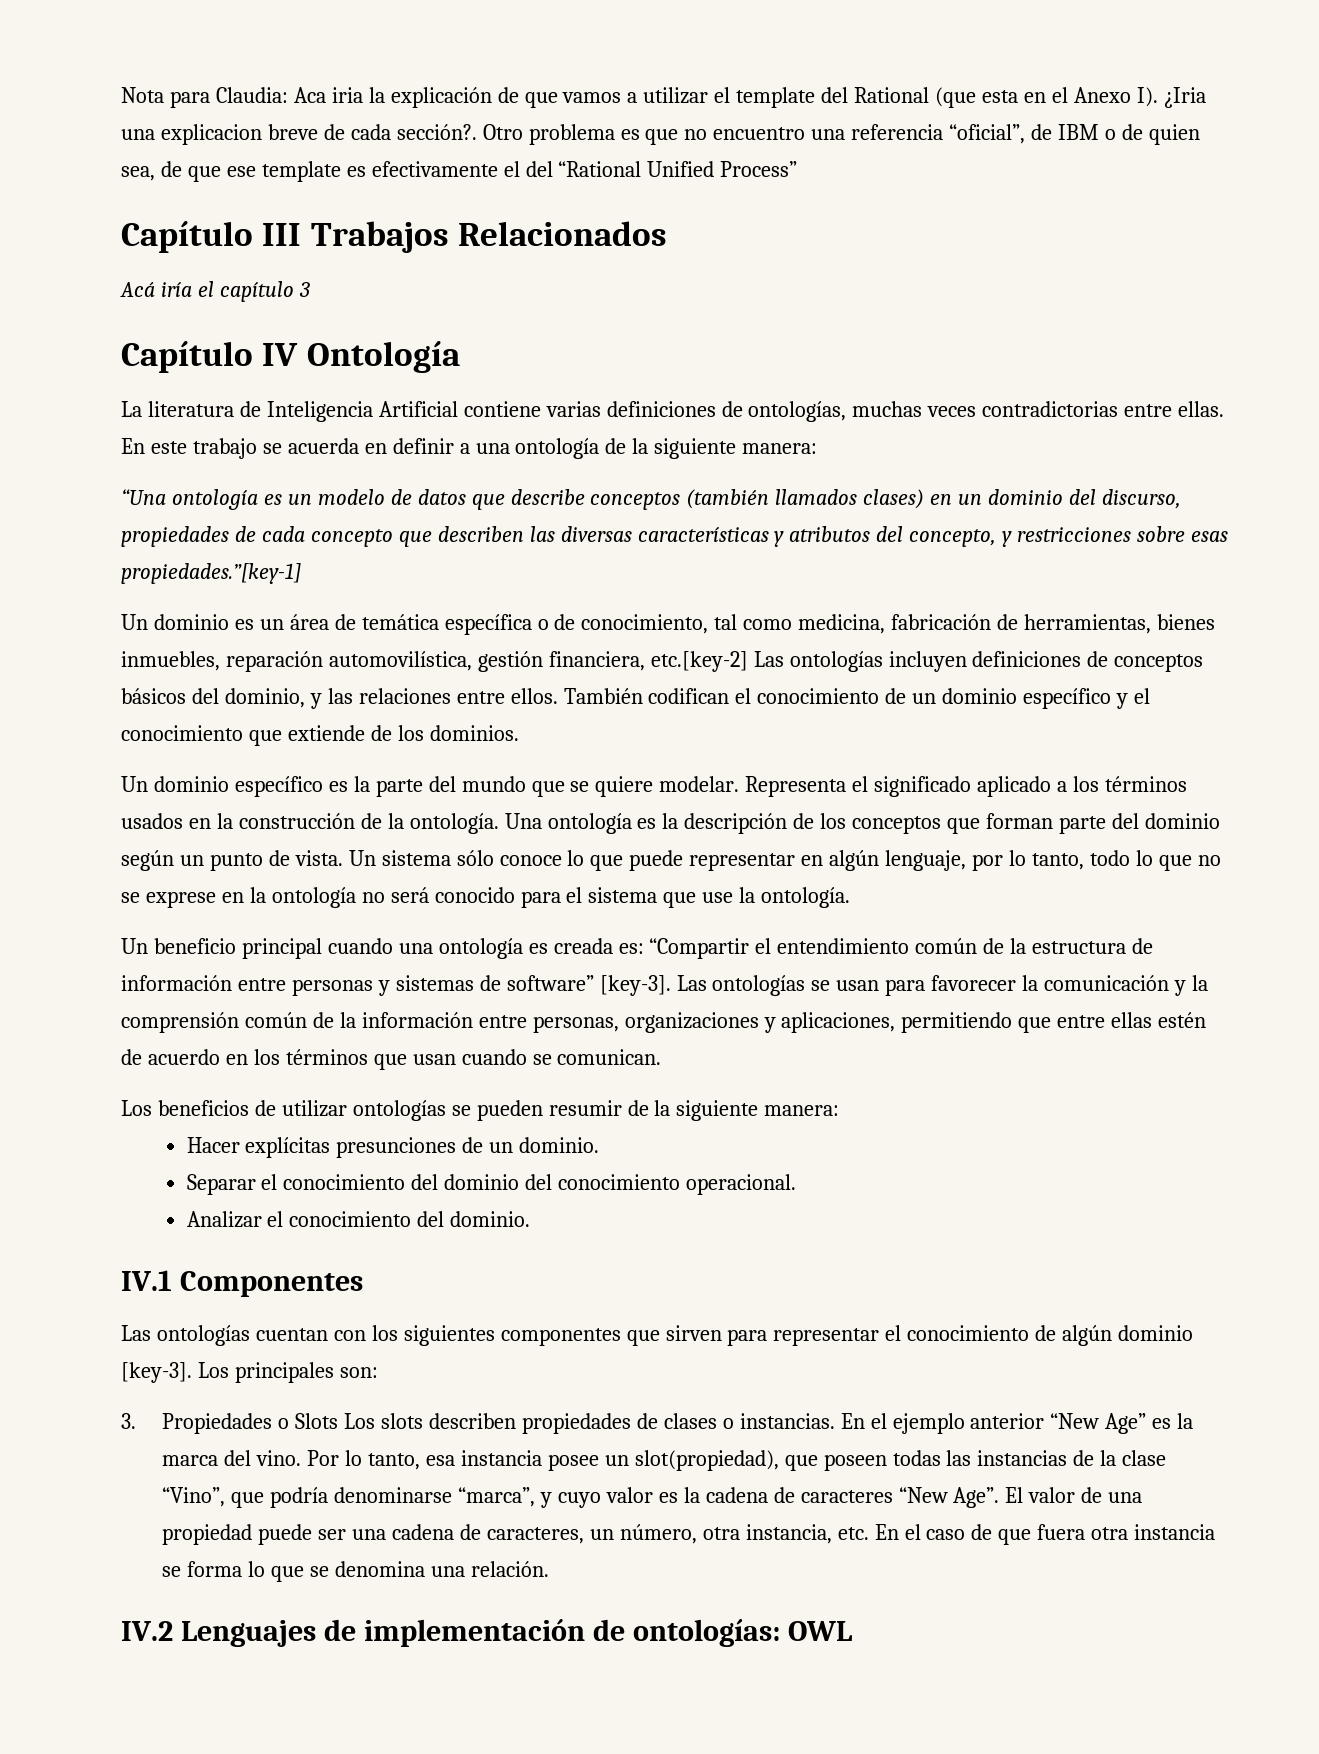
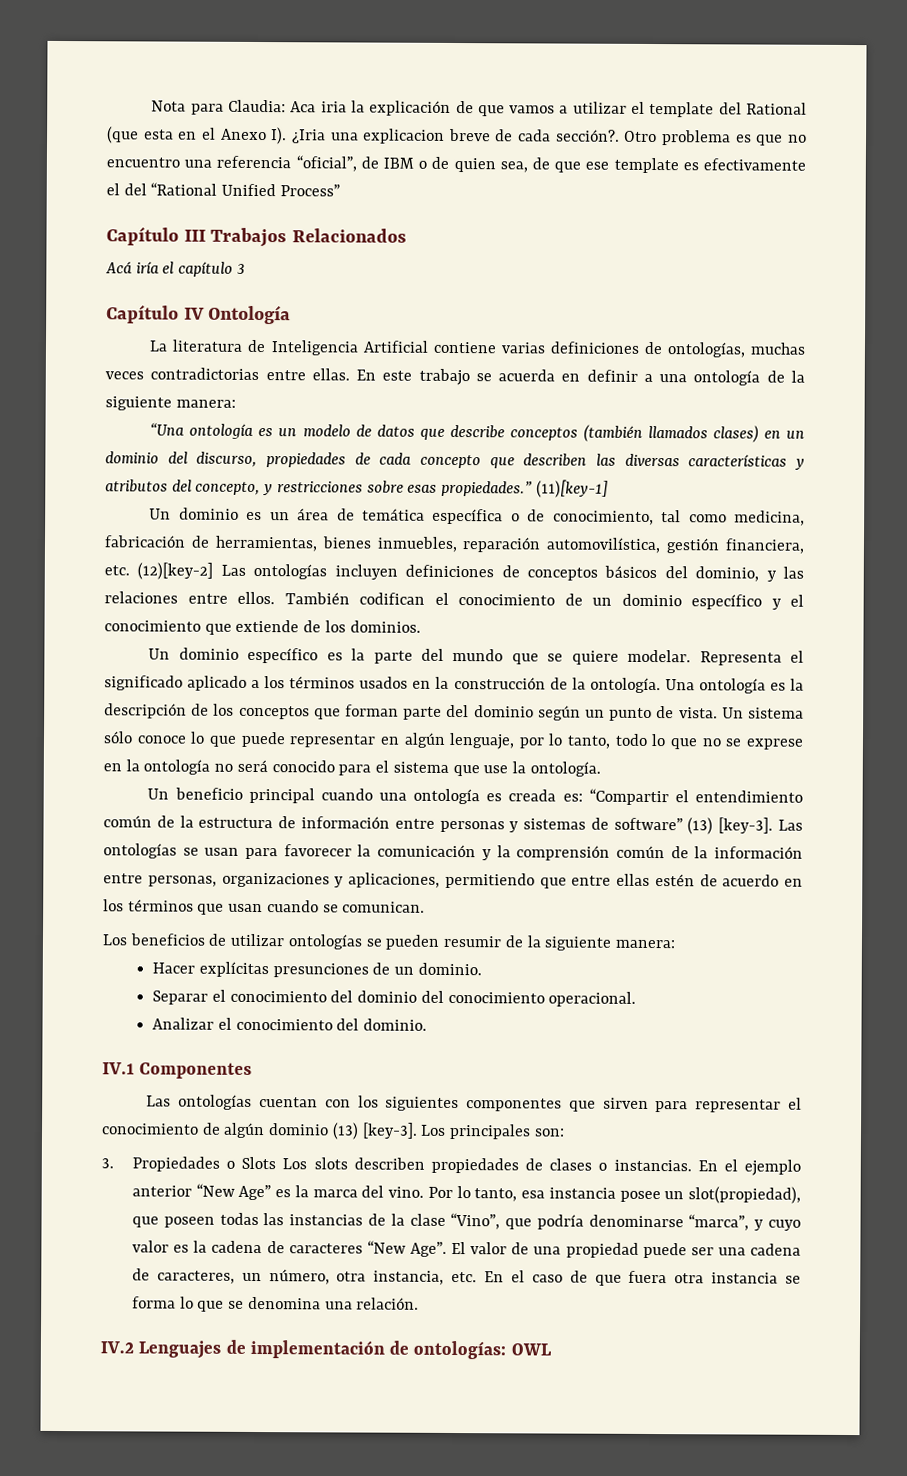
[121,563,301,584] propiedades.”[key-1] -> [441,479,608,498] propiedades.” (11)[key-1]
[650,651,748,672] etc.[key-2] -> [104,562,214,580] etc. (12)[key-2]
(594, 983) none -> [687,817,714,835] (13)
(1194, 1333) none -> [331,1122,359,1140] (13)

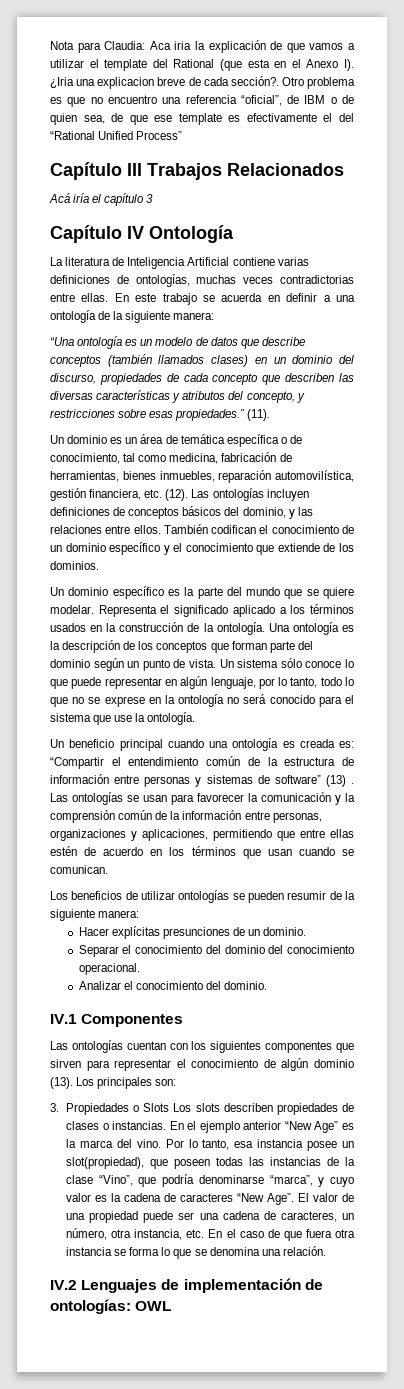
[535,479,608,498] (11)[key-1] -> [247,409,271,421] (11).
[137,562,214,580] (12)[key-2] -> [165,489,189,501] (12).
[718,817,774,834] [key-3]. -> [351,783,354,784] .
[331,1122,418,1140] (13) [key-3]. -> [50,1077,73,1089] (13).

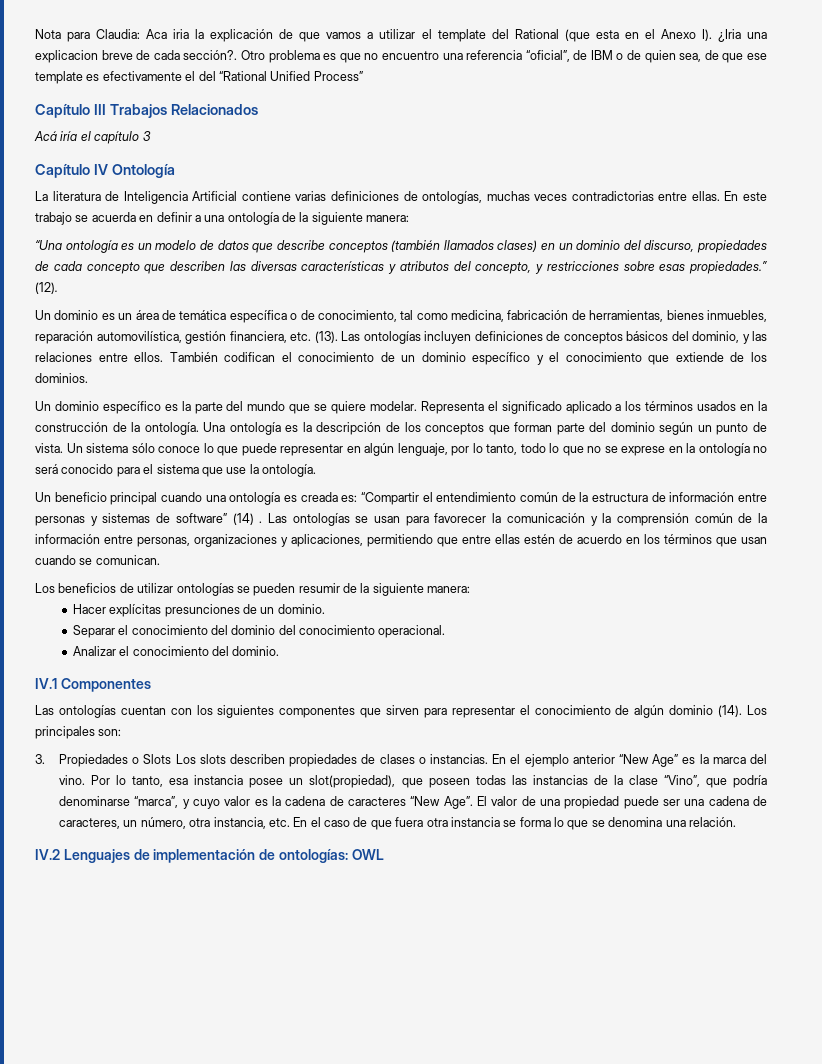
[247,409,271,421] (11). -> [35,282,58,294] (12).
[165,489,189,501] (12). -> [314,331,338,343] (13).
[325,775,346,787] (13) -> [232,513,254,525] (14)
[50,1077,73,1089] (13). -> [718,705,743,717] (14).

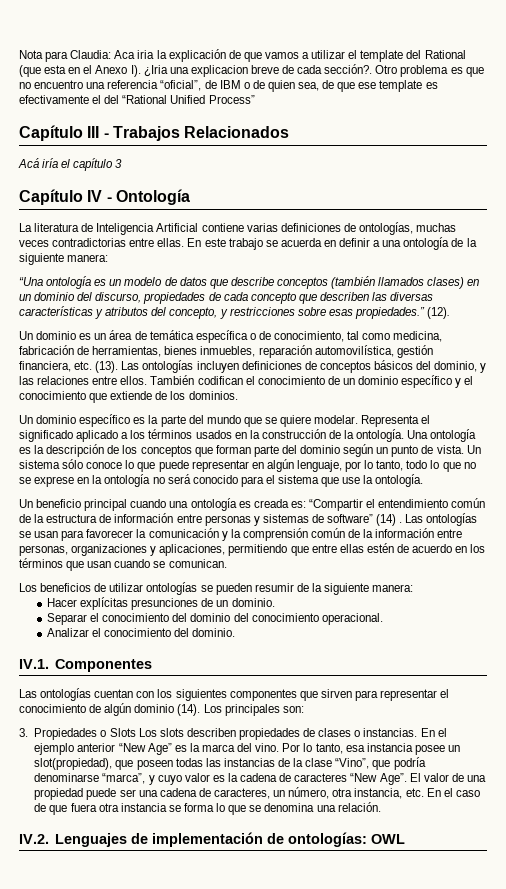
(106, 109) none -> [103,133,109,138] -
(108, 169) none -> [106,197,112,202] -
[35,678,57,689] IV.1 -> [19,659,49,669] IV.1.
[35,849,60,860] IV.2 -> [19,834,49,844] IV.2.

